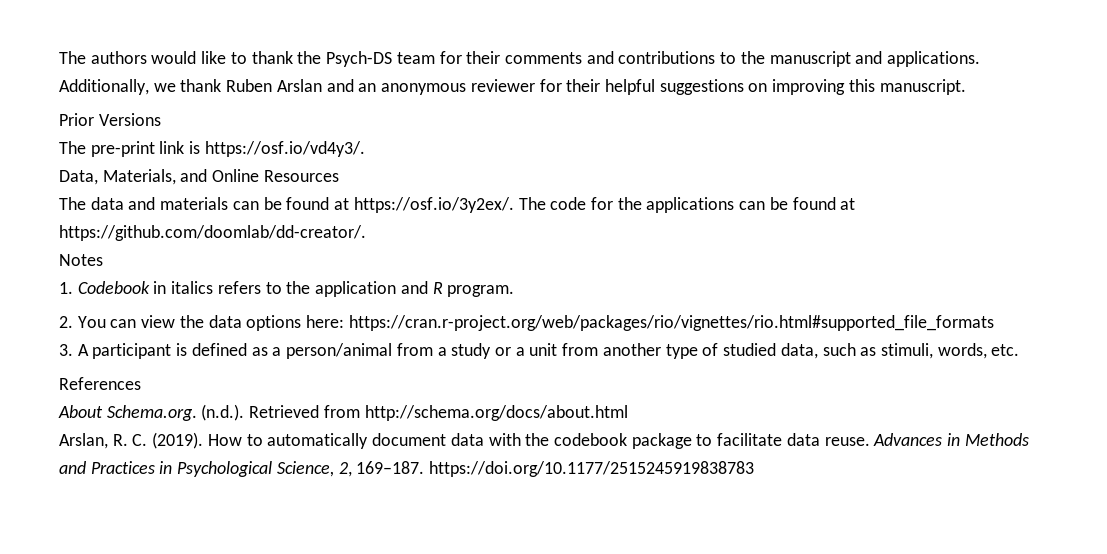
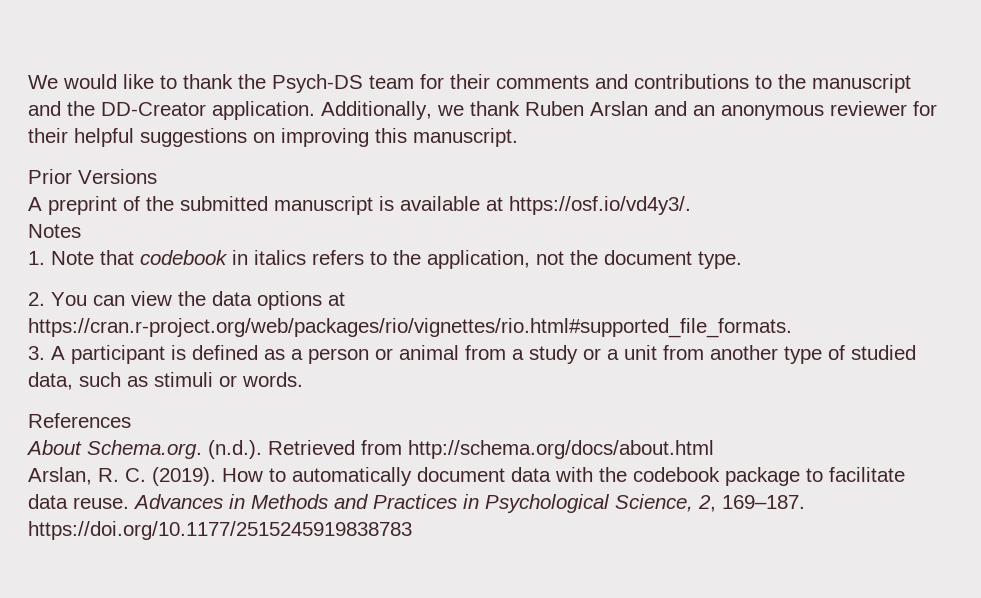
[59,51,147,64] The authors -> [28,75,58,89] We
[887,51,981,67] applications. -> [67,101,315,120] the DD-Creator application.
[59,141,365,157] [59,169,339,185] [59,197,856,213] [59,225,366,241] The pre-print link is https://osf.io/vd4y3/. // Data, Materials, and Online Resources // The data and materials can be found at https://osf.io/3y2ex/. The code for the applications can be found at https://github.com/doomlab/dd-creator/. -> [28,196,691,215] A preprint of the submitted manuscript is available at https://osf.io/vd4y3/.
[77,281,150,294] Codebook -> [51,250,228,265] Note that codebook
[315,281,515,297] application and R program. -> [427,250,742,269] application, not the document type.
[306,315,994,331] here: https://cran.r-project.org/web/packages/rio/vignettes/rio.html#supported_file_formats -> [328,292,345,306] [28,318,792,338] at https://cran.r-project.org/web/packages/rio/vignettes/rio.html#supported_file_formats.
[286,343,393,359] person/animal -> [308,345,459,364] person or animal
[880,343,1020,359] stimuli, words, etc. -> [154,372,303,387] stimuli or words.

